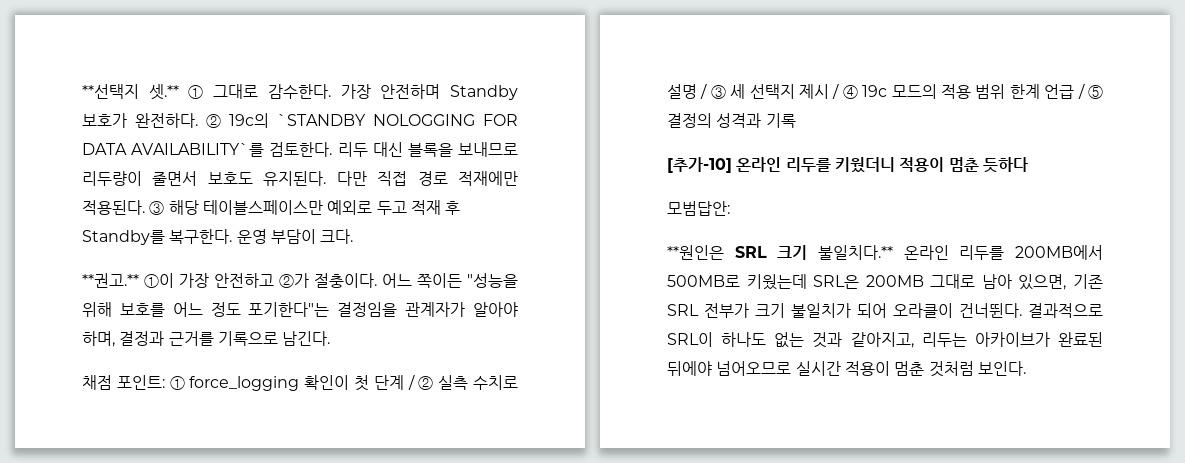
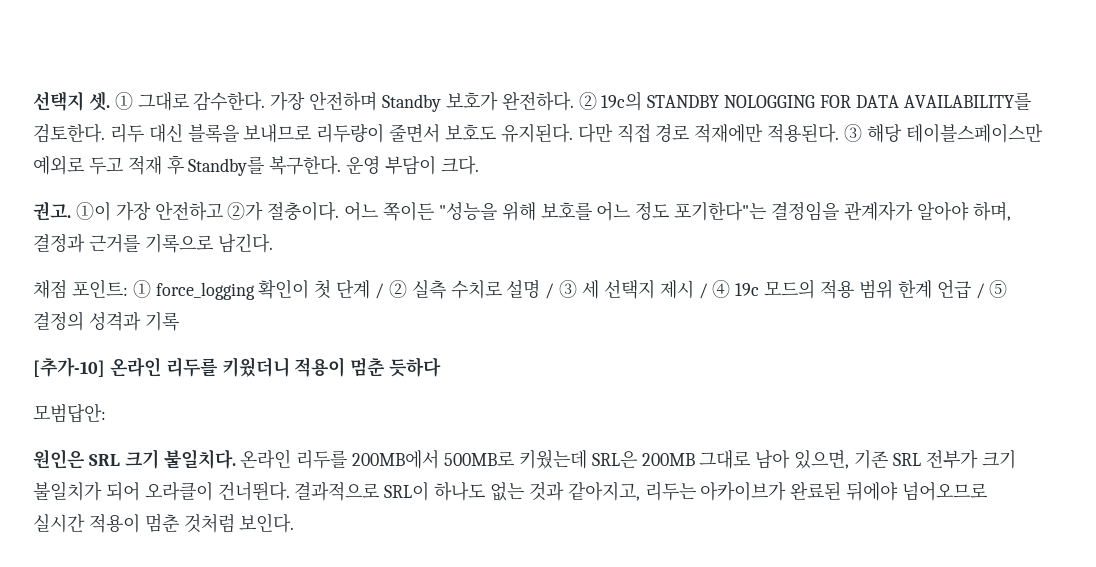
[82,84,179,100] **선택지 셋.** -> [33,91,110,111] 선택지 셋.
[277,114,366,126] `STANDBY -> [647,95,720,108] STANDBY
[131,143,265,157] AVAILABILITY`를 -> [903,92,1031,110] AVAILABILITY를
[82,273,139,288] **권고.** -> [33,201,71,220] 권고.
[667,245,724,260] **원인은 -> [33,449,85,469] 원인은
[818,245,893,260] 불일치다.** -> [163,449,236,469] 불일치다.

